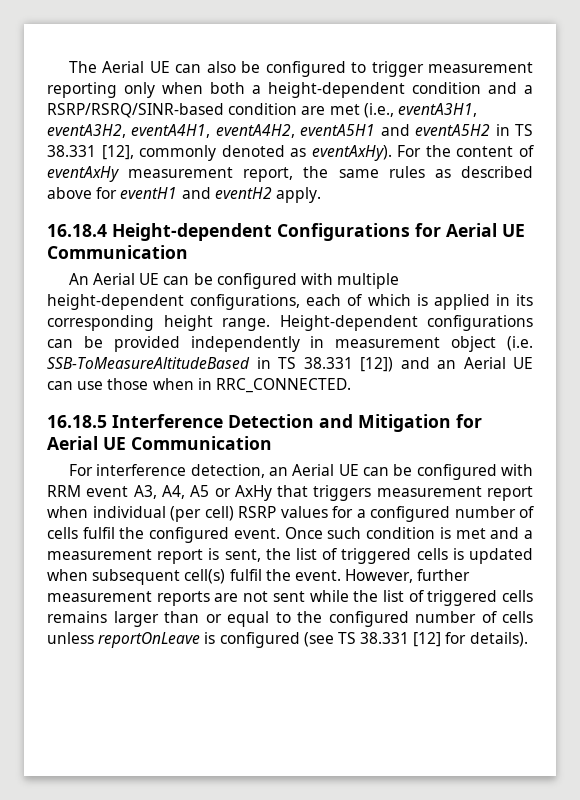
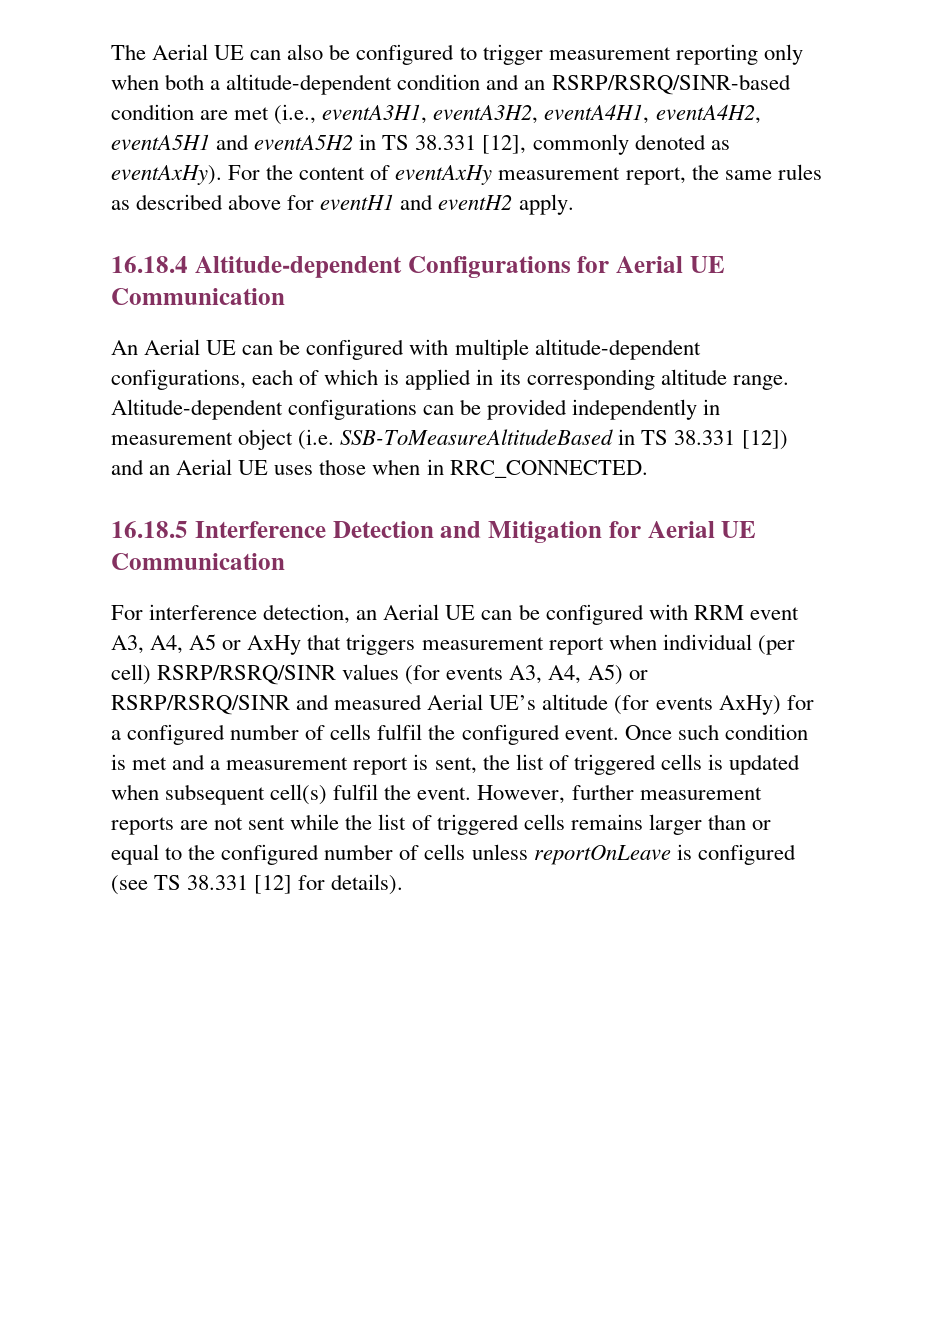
[268,82,405,98] height-dependent -> [226,74,393,95] altitude-dependent
[524,85,533,94] a -> [524,80,546,90] an
[112,223,272,241] Height-dependent -> [194,256,402,278] Altitude-dependent
[47,294,184,310] height-dependent -> [534,339,701,360] altitude-dependent
[163,315,418,331] height range. Height-dependent -> [660,369,789,390] [111,399,283,420] altitude range. Altitude-dependent
[47,381,104,390] can use -> [274,465,314,475] uses
[238,506,328,518] RSRP values -> [157,664,648,685] [111,694,781,715] RSRP/RSRQ/SINR values (for events A3, A4, A5) or RSRP/RSRQ/SINR and measured Aerial UE’s altitude (for events AxHy)

